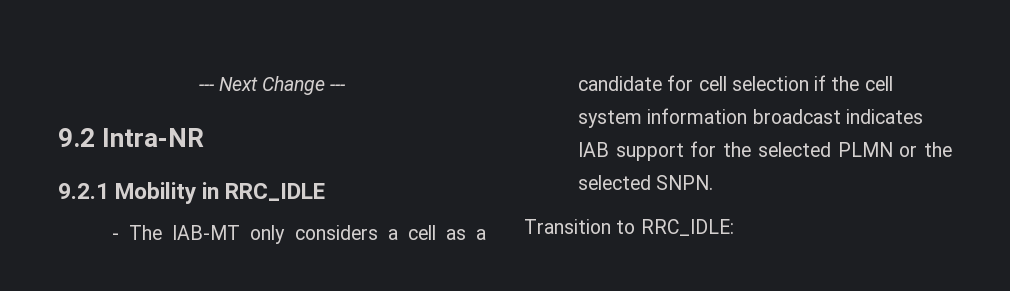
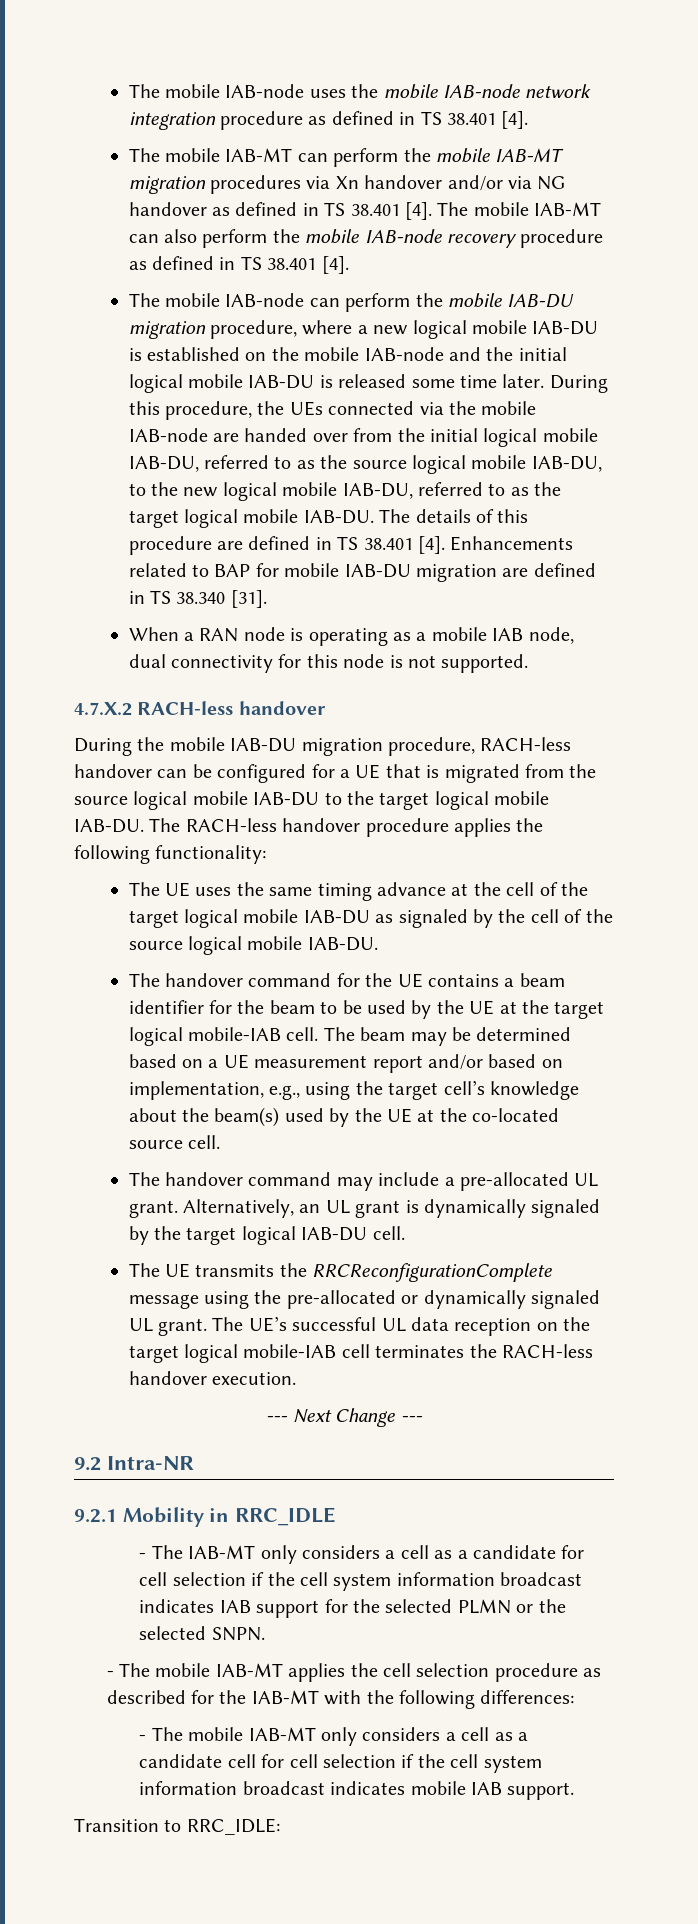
(198, 87) none -> [128,84,592,99] [128,111,529,130] [128,148,565,167] [128,175,566,194] [128,202,602,220] [128,229,604,248] [128,256,349,274] [128,293,575,312] [128,320,599,339] [128,347,567,361] [128,374,608,393] [128,401,537,420] [128,428,598,447] [128,455,602,474] [128,482,562,501] [128,509,529,528] [128,536,574,555] [128,563,596,582] [128,590,267,608] [128,627,574,646] [128,654,529,673] [74,701,326,716] [74,737,572,756] [74,764,597,783] [74,791,550,810] [74,818,544,837] [74,845,267,864] [128,882,589,901] [128,909,613,928] [128,936,378,955] [128,973,565,988] [128,1000,605,1019] [128,1027,572,1046] [128,1054,563,1073] [128,1080,580,1100] [128,1107,560,1127] [128,1135,221,1149] [128,1172,599,1191] [128,1199,601,1218] [128,1226,405,1245] [128,1263,553,1282] [128,1290,601,1309] [128,1316,591,1336] [128,1344,594,1363] [128,1371,297,1385] The mobile IAB-node uses the mobile IAB-node network integration procedure as defined in TS 38.401 [4]. // The mobile IAB-MT can perform the mobile IAB-MT migration procedures via Xn handover and/or via NG handover as defined in TS 38.401 [4]. The mobile IAB-MT can also perform the mobile IAB-node recovery procedure as defined in TS 38.401 [4]. // The mobile IAB-node can perform the mobile IAB-DU migration procedure, where a new logical mobile IAB-DU is established on the mobile IAB-node and the initial logical mobile IAB-DU is released some time later. During this procedure, the UEs connected via the mobile IAB-node are handed over from the initial logical mobile IAB-DU, referred to as the source logical mobile IAB-DU, to the new logical mobile IAB-DU, referred to as the target logical mobile IAB-DU. The details of this procedure are defined in TS 38.401 [4]. Enhancements related to BAP for mobile IAB-DU migration are defined in TS 38.340 [31]. // When a RAN node is operating as a mobile IAB node, dual connectivity for this node is not supported. // 4.7.X.2 RACH-less handover // During the mobile IAB-DU migration procedure, RACH-less handover can be configured for a UE that is migrated from the source logical mobile IAB-DU to the target logical mobile IAB-DU. The RACH-less handover procedure applies the following functionality: // The UE uses the same timing advance at the cell of the target logical mobile IAB-DU as signaled by the cell of the source logical mobile IAB-DU. // The handover command for the UE contains a beam identifier for the beam to be used by the UE at the target logical mobile-IAB cell. The beam may be determined based on a UE measurement report and/or based on implementation, e.g., using the target cell’s knowledge about the beam(s) used by the UE at the co-located source cell. // The handover command may include a pre-allocated UL grant. Alternatively, an UL grant is dynamically signaled by the target logical IAB-DU cell. // The UE transmits the RRCReconfigurationComplete message using the pre-allocated or dynamically signaled UL grant. The UE’s successful UL data reception on the target logical mobile-IAB cell terminates the RACH-less handover execution. //
(714, 182) none -> [106,1663,602,1682] [106,1690,575,1709] [139,1727,528,1746] [139,1754,542,1773] [139,1781,575,1800] // - The mobile IAB-MT applies the cell selection procedure as described for the IAB-MT with the following differences: // - The mobile IAB-MT only considers a cell as a candidate cell for cell selection if the cell system information broadcast indicates mobile IAB support.

